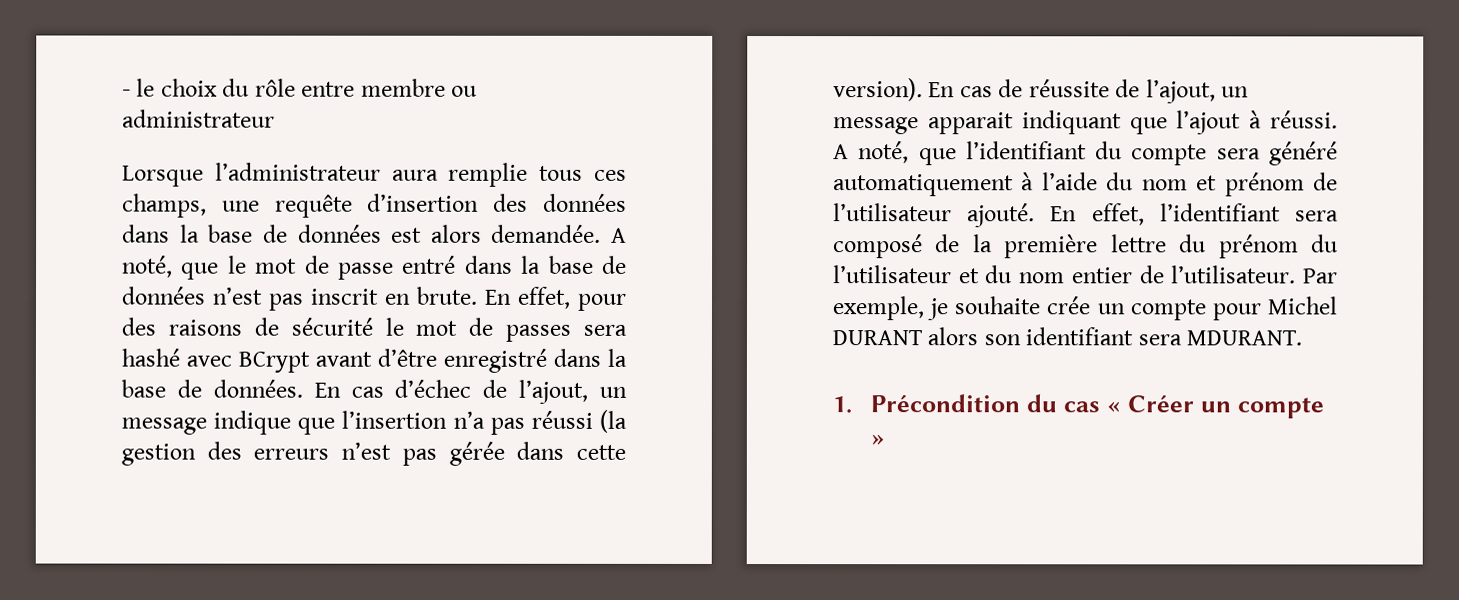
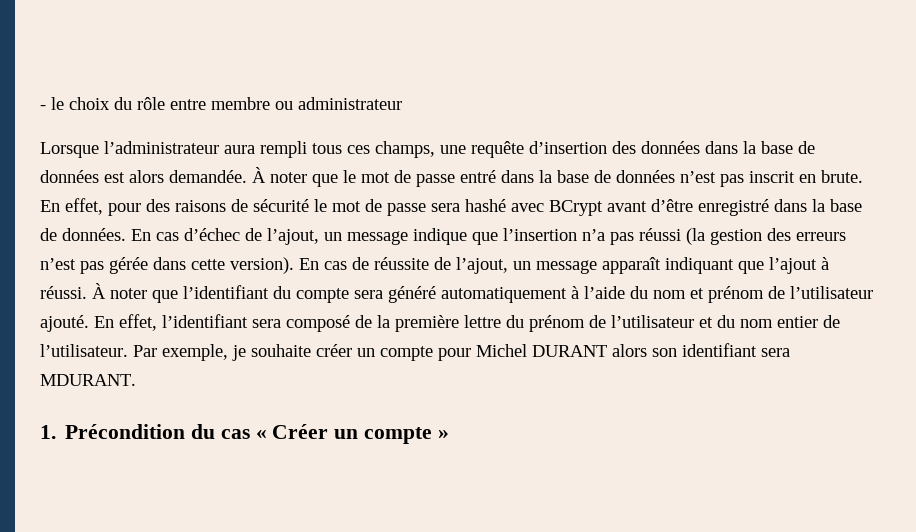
[448,162,529,187] remplie -> [260,141,307,158] rempli
[611,227,627,243] [122,255,173,278] A noté, -> [252,167,307,183] À noter
[505,324,572,342] passes -> [387,203,426,216] passe
[927,112,1014,135] apparait -> [602,257,661,274] apparaît
[833,141,910,164] A noté, -> [92,283,147,299] À noter
[1311,234,1338,253] du -> [589,315,606,328] de
[1046,296,1092,315] crée -> [316,344,352,357] créer

